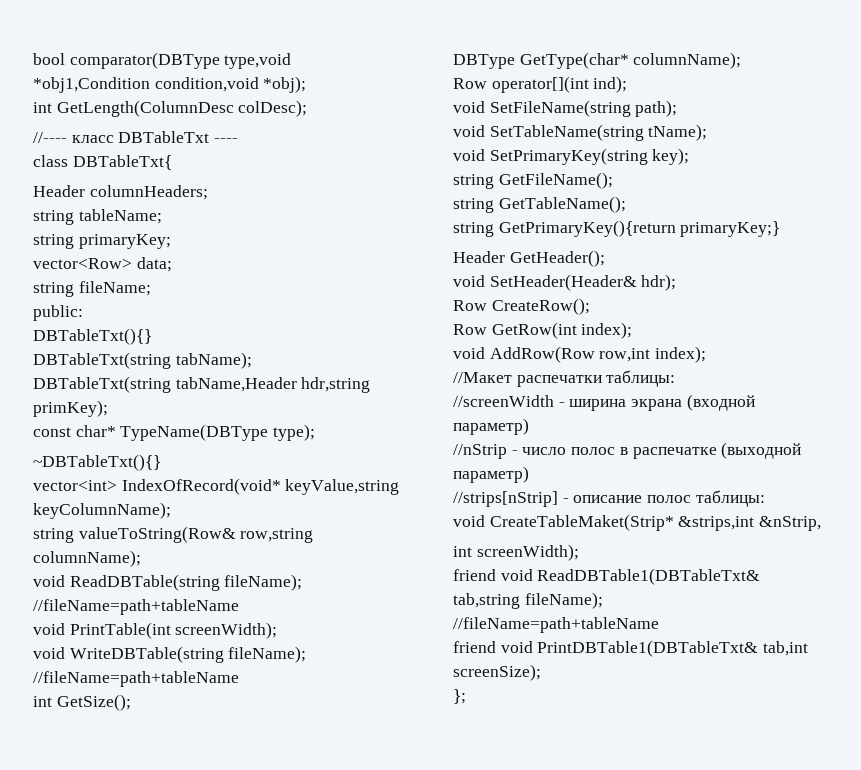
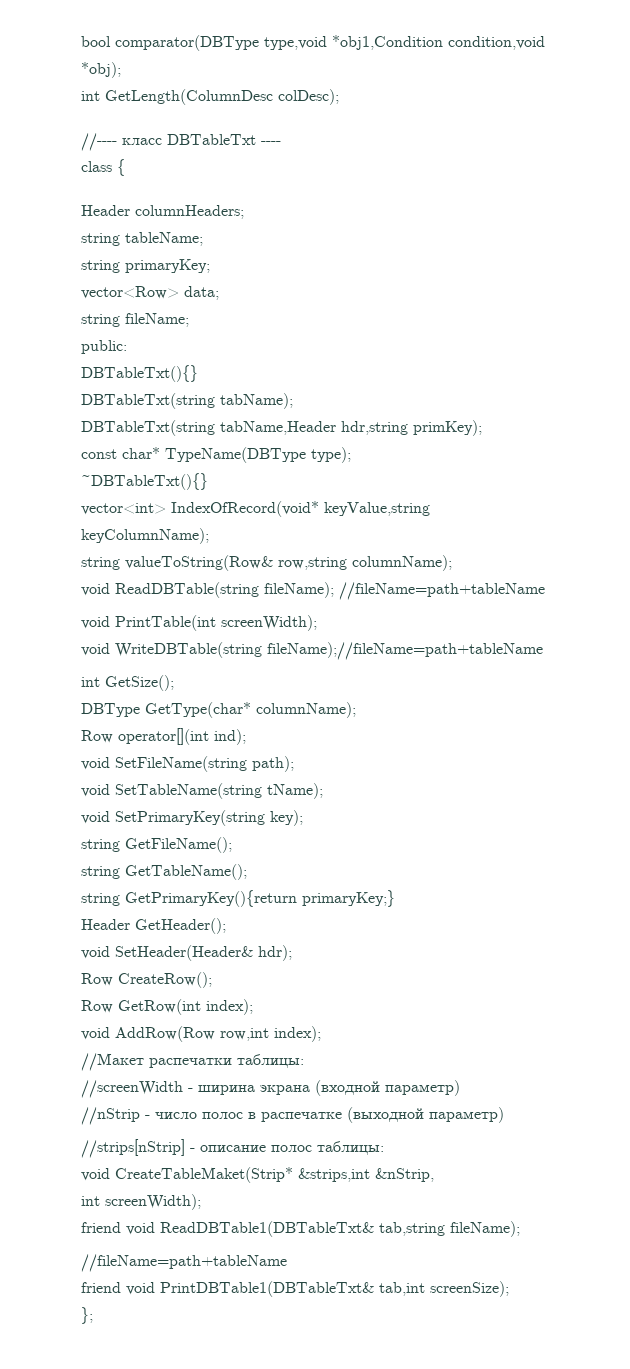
[72,155,172,170] DBTableTxt{ -> [117,159,125,176] {
[228,646,307,663] [33,671,239,687] fileName); //fileName=path+tableName -> [267,642,543,660] fileName);//fileName=path+tableName

